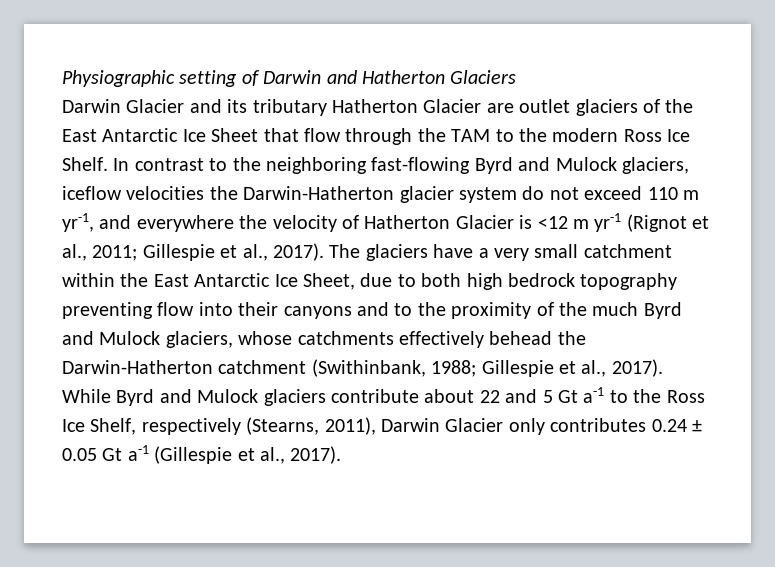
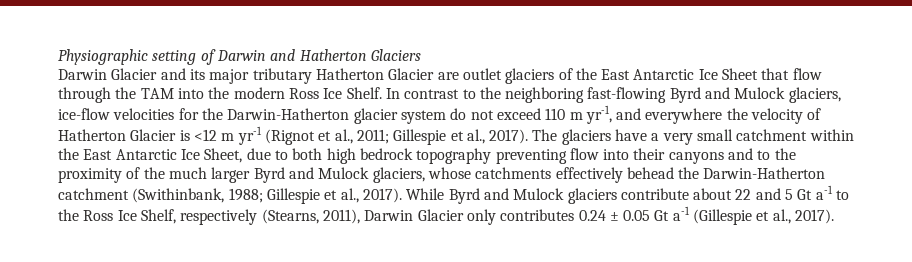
(248, 106) none -> [209,69,250,84] major
[495,129,514,142] to -> [177,88,204,99] into
[62,186,205,200] iceflow velocities -> [58,108,199,120] ice-flow velocities for
(639, 309) none -> [211,167,251,183] larger

